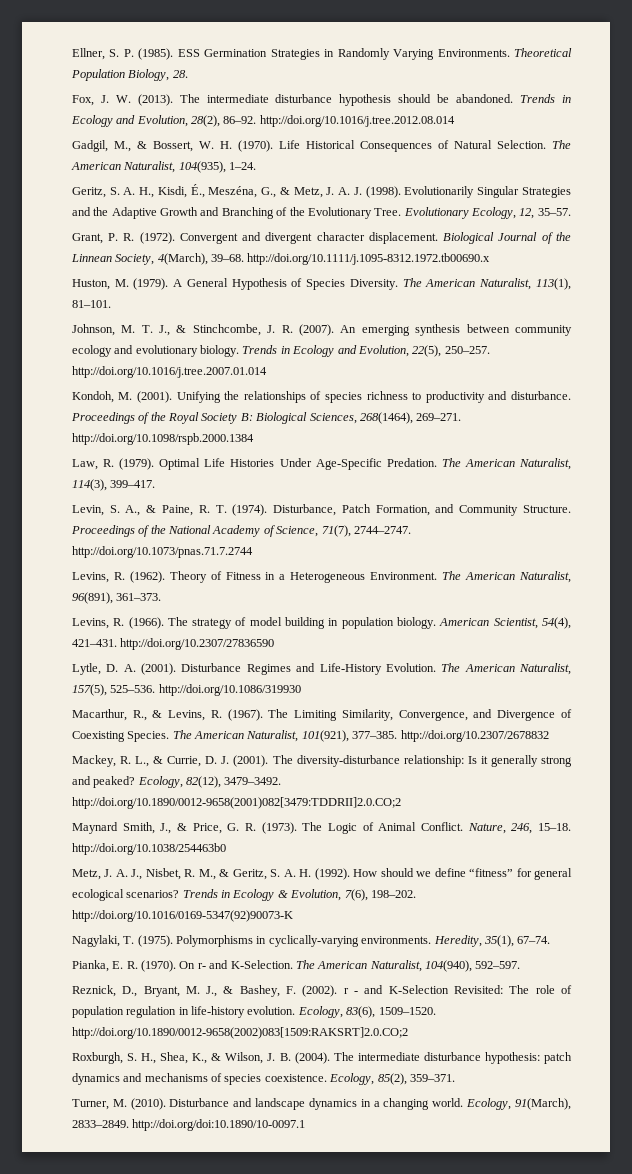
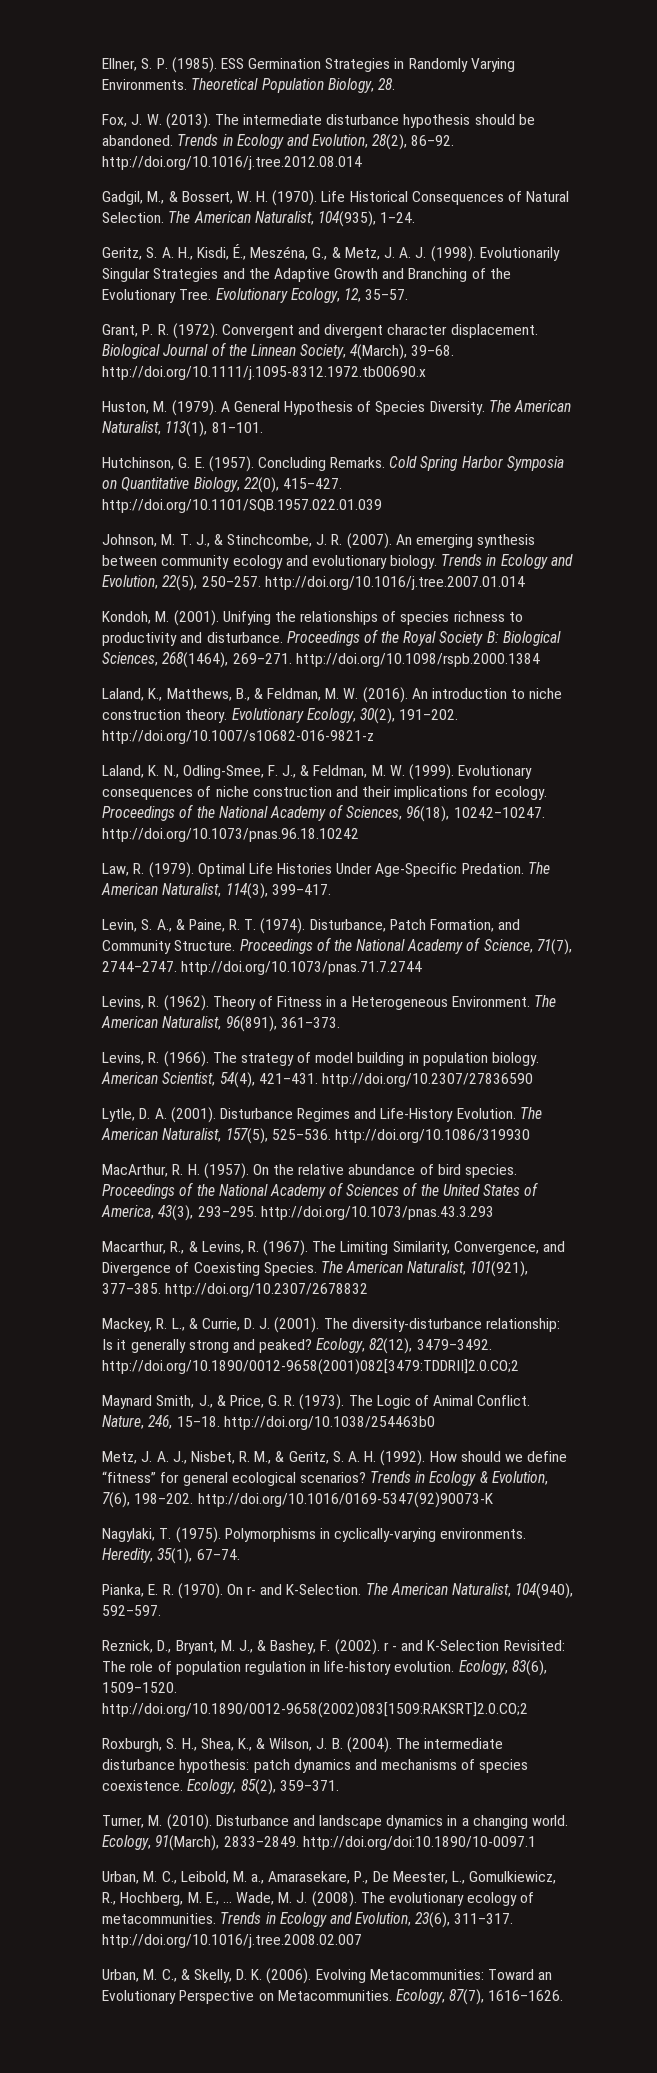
(111, 304) none -> [102,456,564,472] [102,477,342,493] [102,499,383,513] // Hutchinson, G. E. (1957). Concluding Remarks. Cold Spring Harbor Symposia on Quantitative Biology, 22(0), 415–427. http://doi.org/10.1101/SQB.1957.022.01.039
(254, 439) none -> [102,687,563,703] [102,708,459,724] [102,730,375,744] [102,764,533,780] [102,786,547,800] [102,804,545,822] [102,828,360,842] // Laland, K., Matthews, B., & Feldman, M. W. (2016). An introduction to niche construction theory. Evolutionary Ecology, 30(2), 191–202. http://doi.org/10.1007/s10682-016-9821-z // Laland, K. N., Odling-Smee, F. J., & Feldman, M. W. (1999). Evolutionary consequences of niche construction and their implications for ecology. Proceedings of the National Academy of Sciences, 96(18), 10242–10247. http://doi.org/10.1073/pnas.96.18.10242
(301, 690) none -> [102,1163,518,1179] [102,1182,539,1199] [101,1205,494,1221] // MacArthur, R. H. (1957). On the relative abundance of bird species. Proceedings of the National Academy of Sciences of the United States of America, 43(3), 293–295. http://doi.org/10.1073/pnas.43.3.293
(306, 1125) none -> [102,1871,557,1884] [102,1891,535,1907] [102,1912,514,1928] [102,1934,363,1948] [102,1968,553,1984] [102,1989,564,2005] // Urban, M. C., Leibold, M. a., Amarasekare, P., De Meester, L., Gomulkiewicz, R., Hochberg, M. E., … Wade, M. J. (2008). The evolutionary ecology of metacommunities. Trends in Ecology and Evolution, 23(6), 311–317. http://doi.org/10.1016/j.tree.2008.02.007 // Urban, M. C., & Skelly, D. K. (2006). Evolving Metacommunities: Toward an Evolutionary Perspective on Metacommunities. Ecology, 87(7), 1616–1626.

